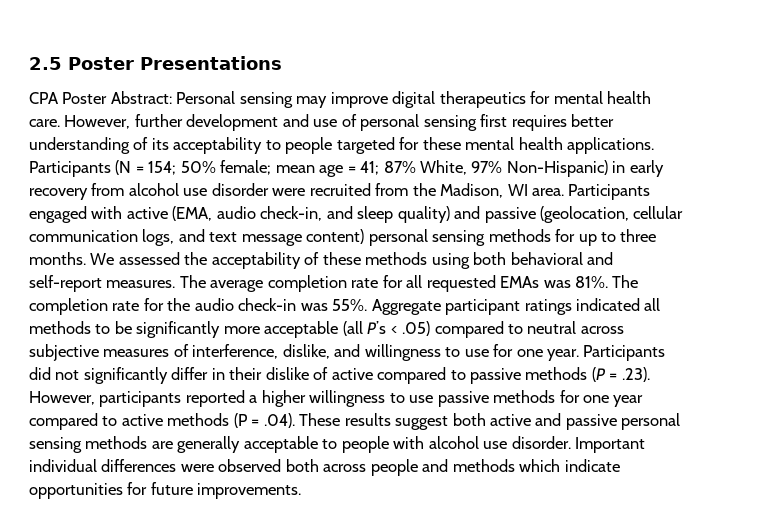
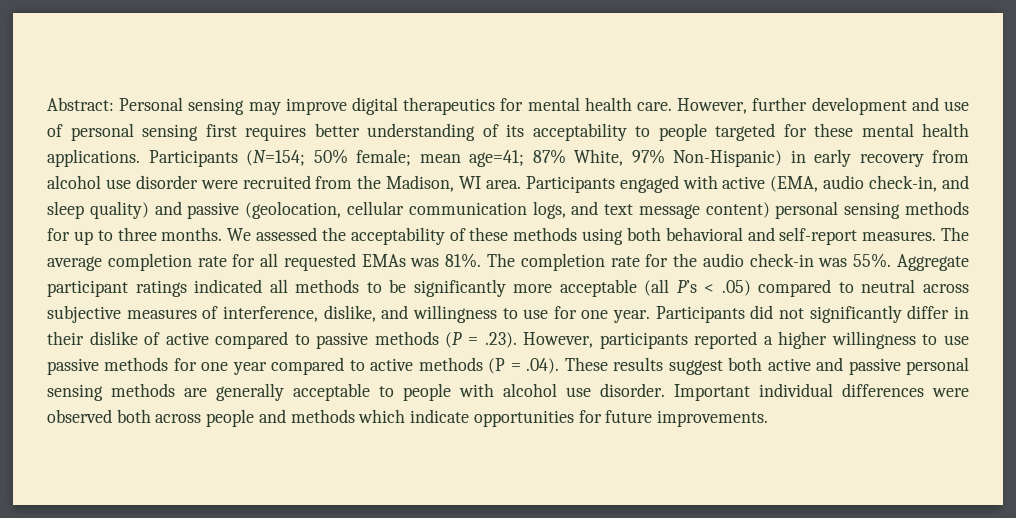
[29,56,282,70] [29,92,108,104] 2.5 Poster Presentations // CPA Poster -> (47, 104) none
[115,160,380,177] (N = 154; 50% female; mean age = 41; -> [246,149,524,167] (N=154; 50% female; mean age=41;

